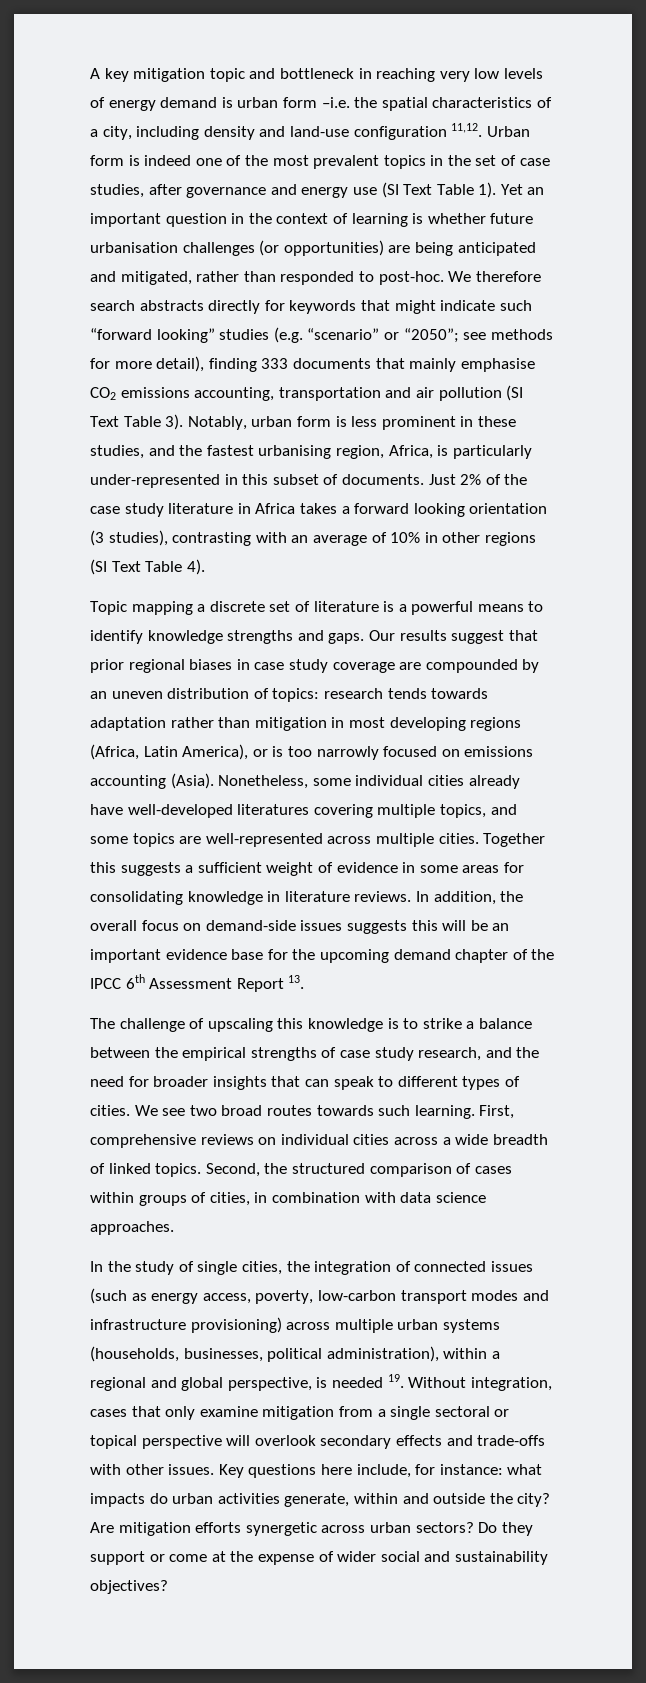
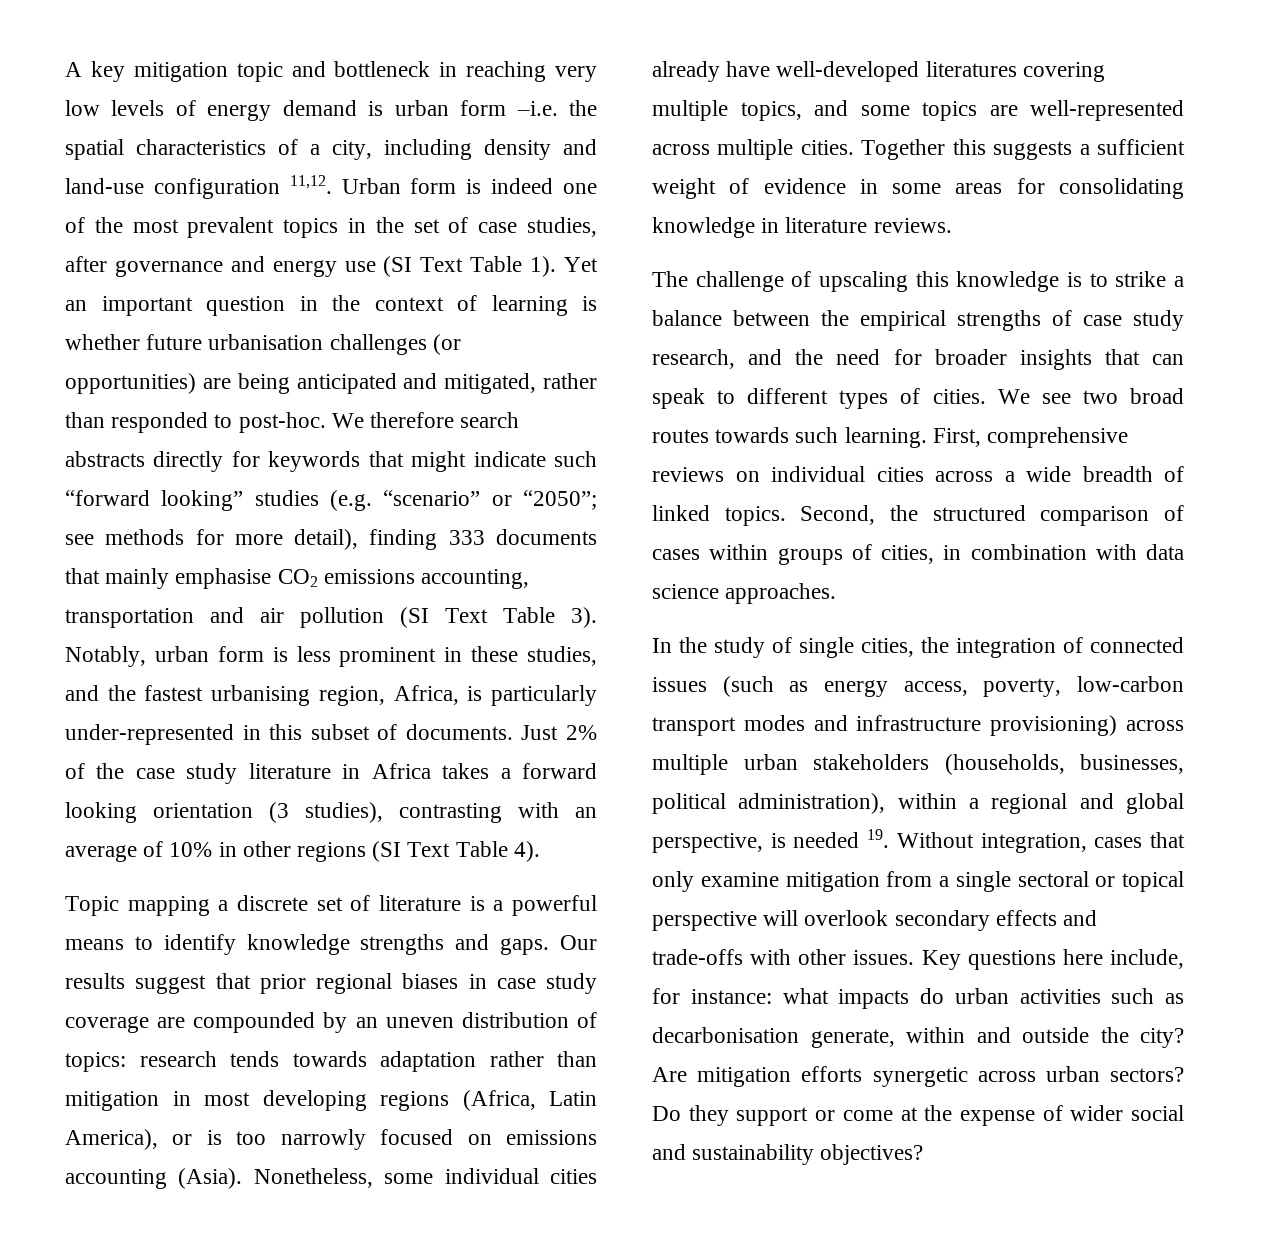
[415,891,524,905] [90,920,510,934] [90,949,555,963] [90,974,305,992] In addition, the overall focus on demand-side issues suggests this will be an important evidence base for the upcoming demand chapter of the IPCC 6th Assessment Report 13. -> (952, 225) none
[442,1319,500,1333] systems -> [813,754,929,770] stakeholders
(280, 1498) none -> [1111,988,1184,1004] [652,1027,799,1043] such as decarbonisation

